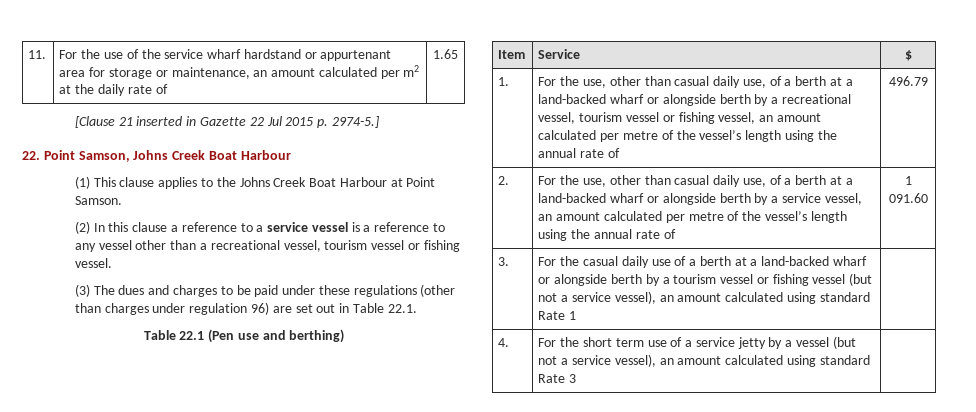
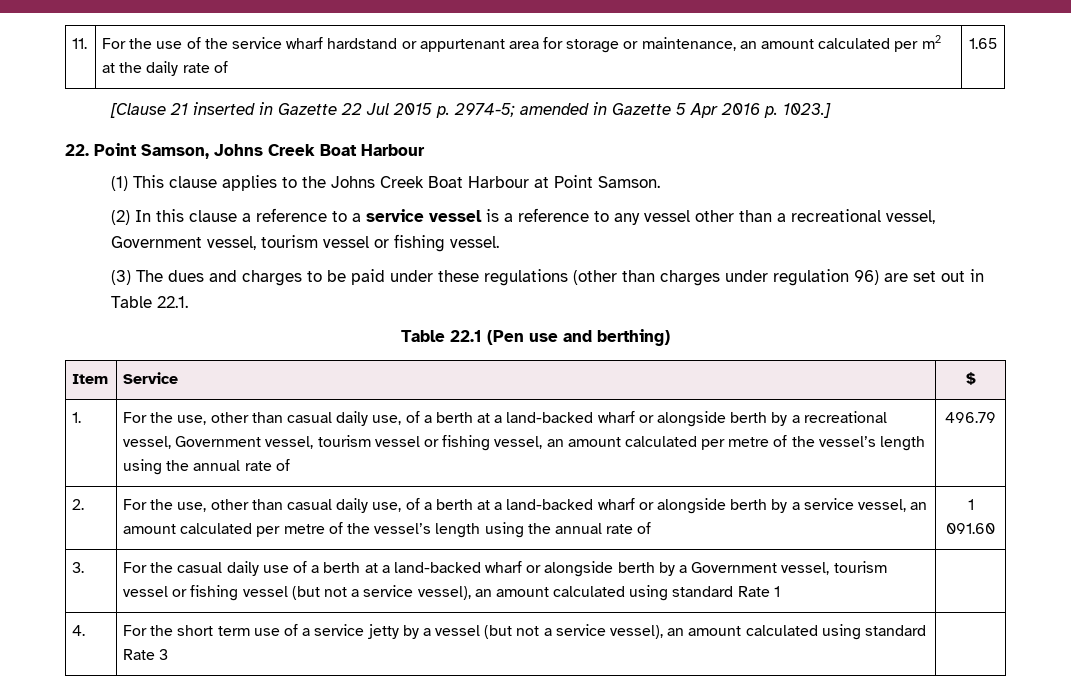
[331,116,379,128] 2974-5.] -> [453,102,831,118] 2974-5; amended in Gazette 5 Apr 2016 p. 1023.]
(321, 246) none -> [110,236,256,250] Government vessel,
(576, 118) none -> [175,436,314,449] Government vessel,
(670, 280) none -> [691,562,830,575] Government vessel,

